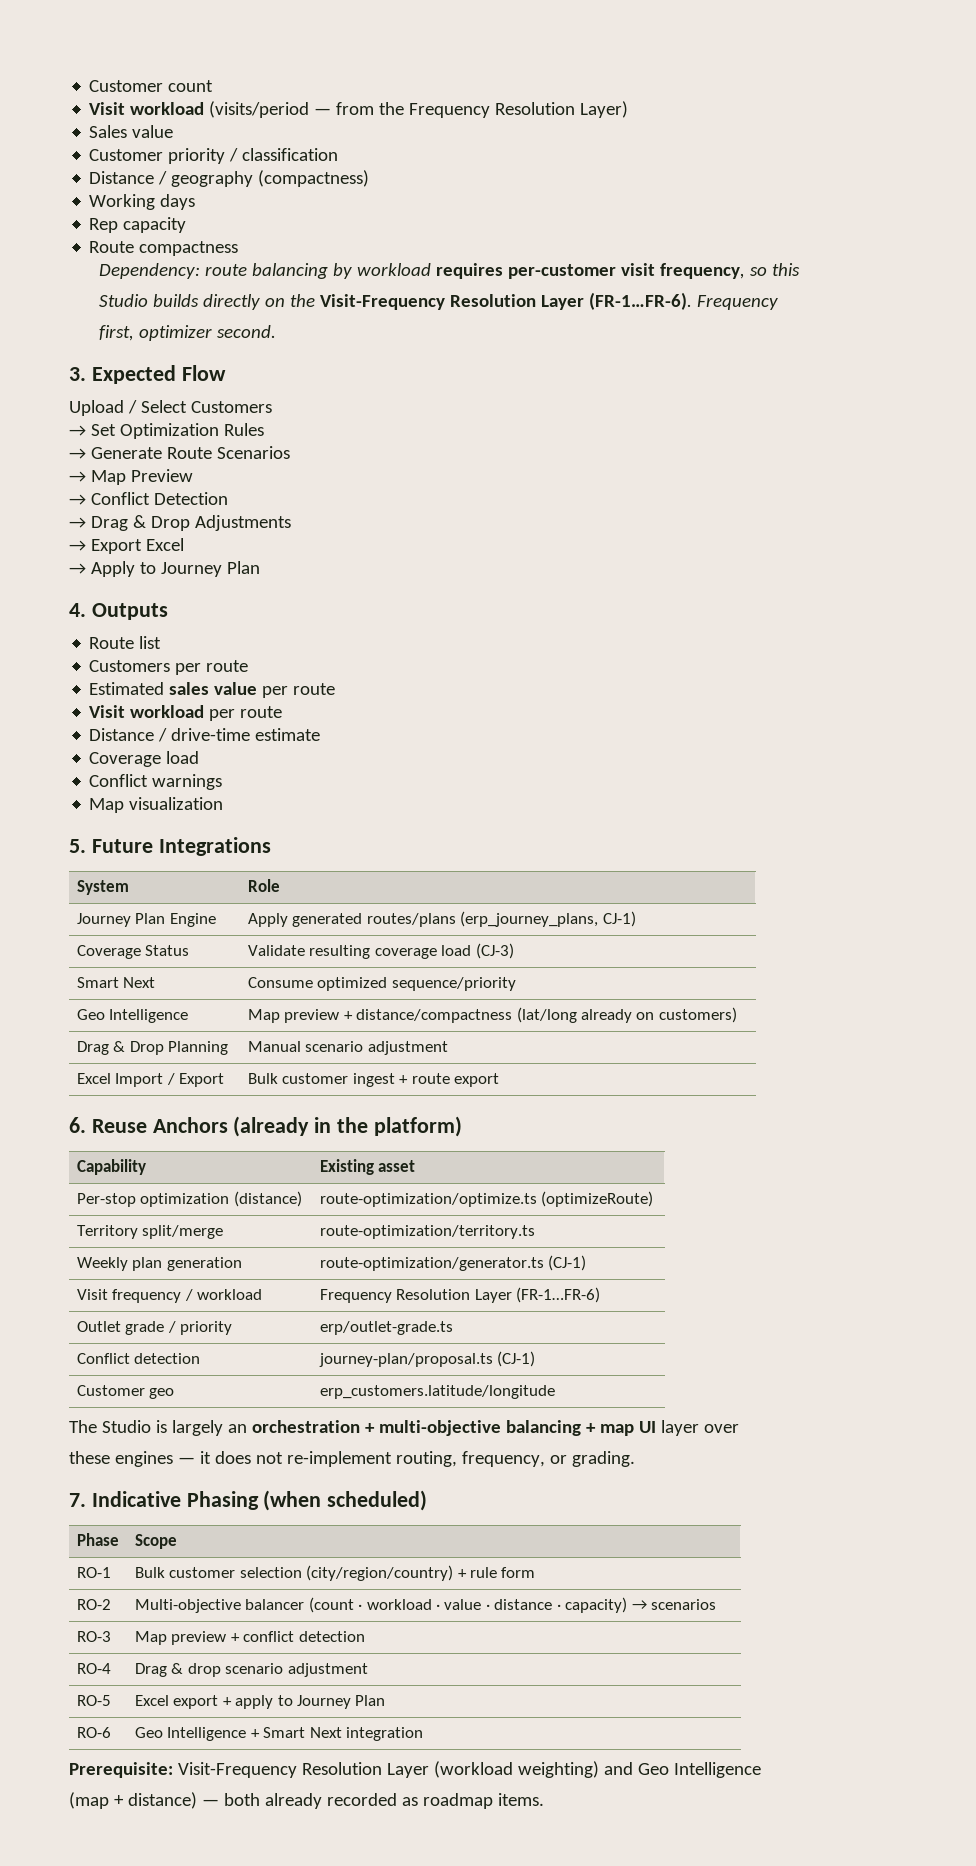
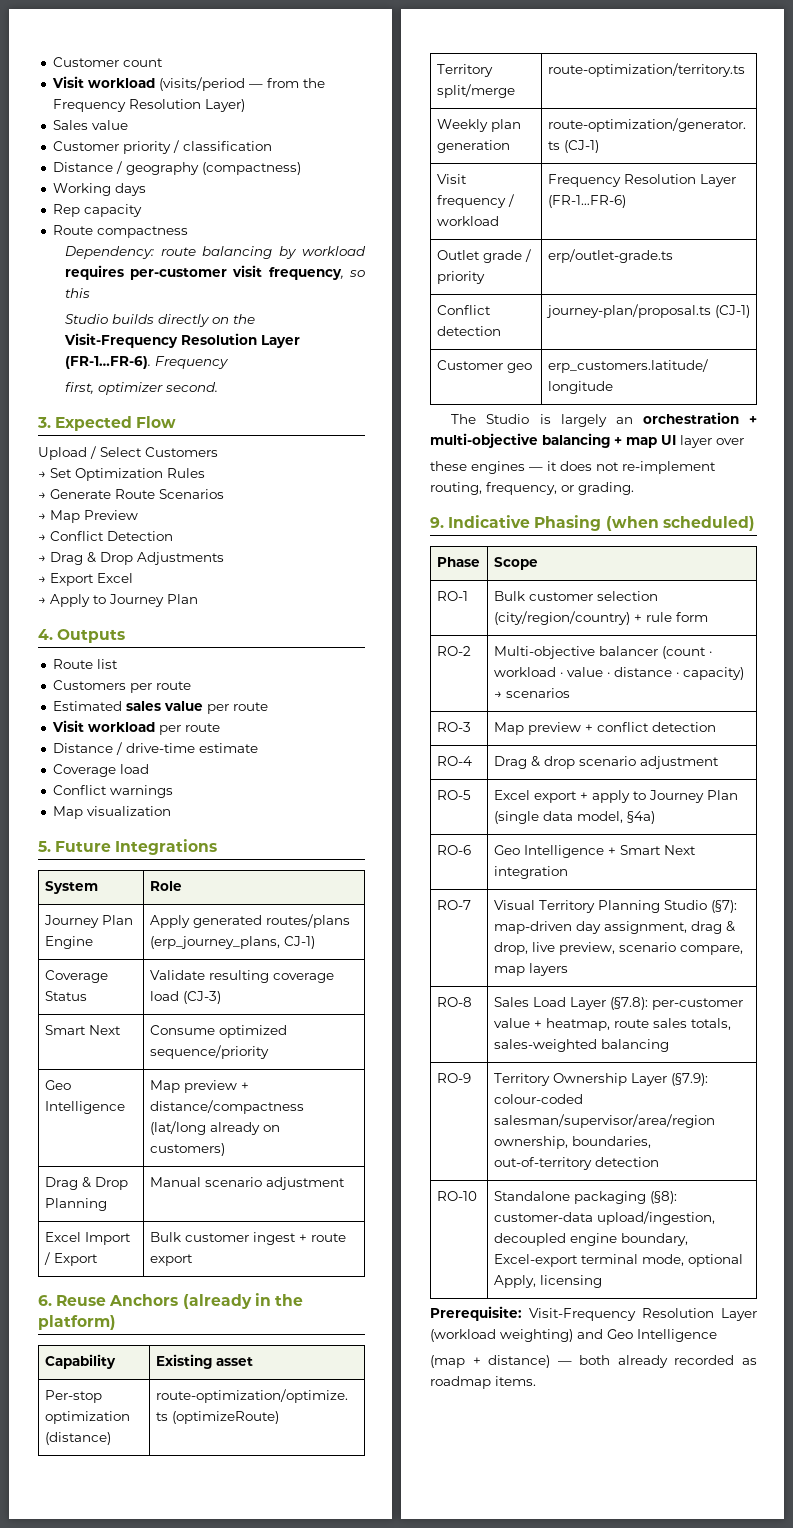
[69,1493,86,1507] 7. -> [430,517,444,528] 9.
(386, 1700) none -> [493,811,655,824] (single data model, §4a)
(423, 1734) none -> [436,900,471,910] [493,900,737,913] [493,921,735,934] [493,942,743,955] [493,963,568,976] [436,997,472,1007] [493,997,743,1010] [493,1018,731,1031] [493,1039,669,1052] [436,1073,471,1083] [493,1073,708,1086] [493,1094,583,1104] [493,1114,715,1128] [493,1136,651,1149] [493,1157,659,1170] [436,1191,477,1201] [493,1191,677,1204] [493,1211,715,1225] [493,1233,688,1246] [493,1254,743,1267] [493,1275,602,1288] // RO-7 | Visual Territory Planning Studio (§7): map-driven day assignment, drag & drop, live preview, scenario compare, map layers // RO-8 | Sales Load Layer (§7.8): per-customer value + heatmap, route sales totals, sales-weighted balancing // RO-9 | Territory Ownership Layer (§7.9): colour-coded salesman/supervisor/area/region ownership, boundaries, out-of-territory detection // RO-10 | Standalone packaging (§8): customer-data upload/ingestion, decoupled engine boundary, Excel-export terminal mode, optional Apply, licensing

